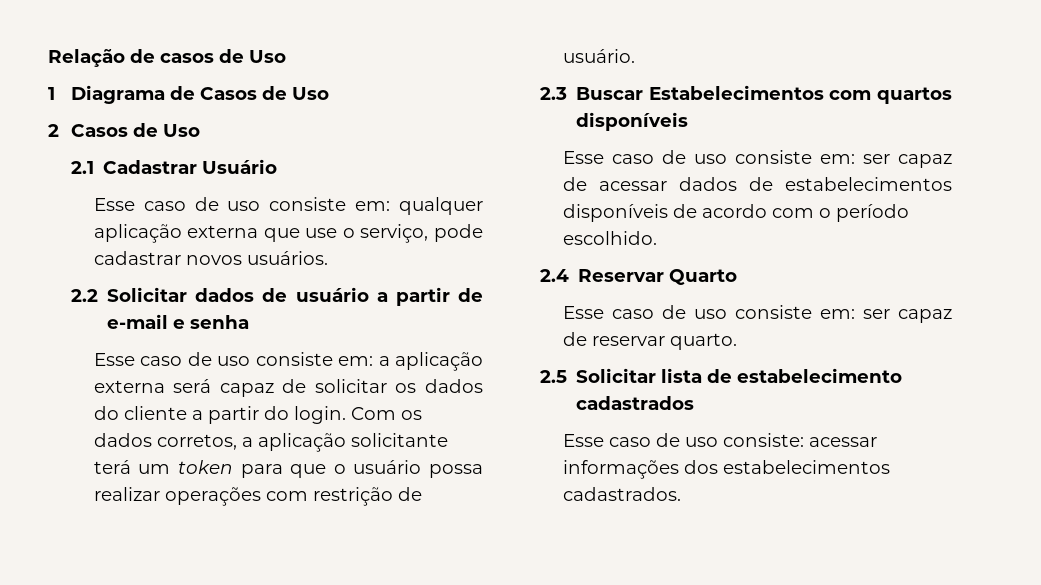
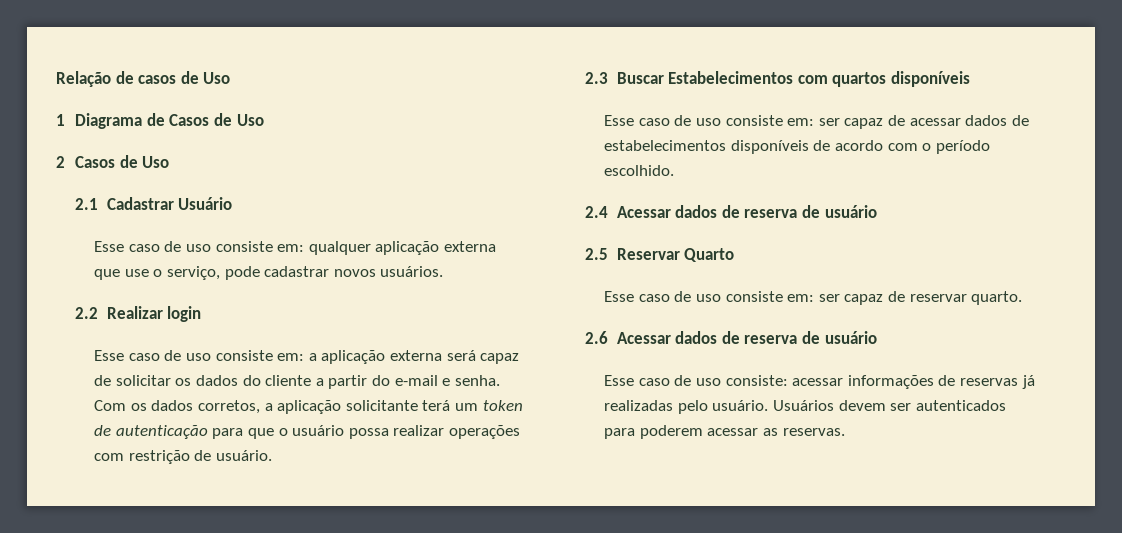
[107,287,483,306] [107,314,250,329] Solicitar dados de usuário a partir de e-mail e senha -> [106,306,202,322] Realizar login
[293,406,346,424] login. -> [394,375,500,386] e-mail e senha.
(234, 467) none -> [94,425,208,439] de autenticação
(569, 275) none -> [616,205,877,218] [585,248,609,260] Acessar dados de reserva de usuário // 2.5
[539,368,903,383] [576,396,695,410] 2.5 Solicitar lista de estabelecimento cadastrados -> [585,331,877,344] 2.6 Acessar dados de reserva de usuário
[683,460,890,474] [562,487,681,501] dos estabelecimentos cadastrados. -> [938,375,1035,389] [604,400,1006,414] [604,425,845,439] de reservas já realizadas pelo usuário. Usuários devem ser autenticados para poderem acessar as reservas.

